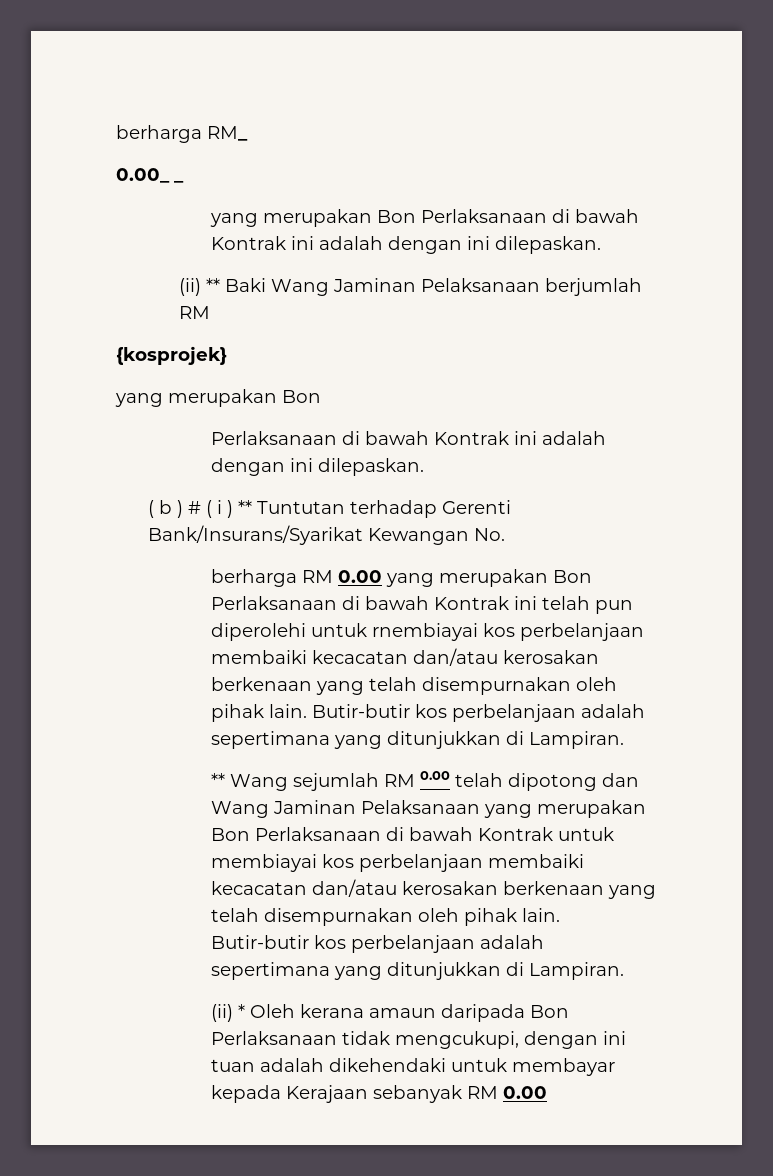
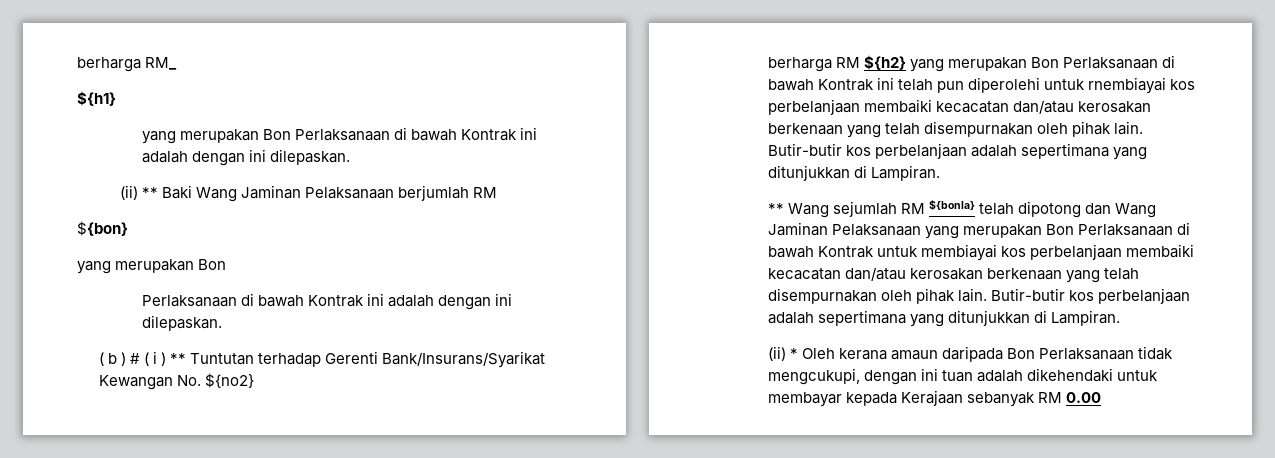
[116,168,184,183] 0.00_ _ -> [77,91,116,106] ${h1}
[116,346,227,365] {kosprojek} -> [77,221,128,236] ${bon}
(505, 534) none -> [204,373,254,388] ${no2}
[338,570,383,583] 0.00 -> [863,55,906,70] ${h2}
[420,771,451,780] 0.00 -> [928,200,975,211] ${bonla}

